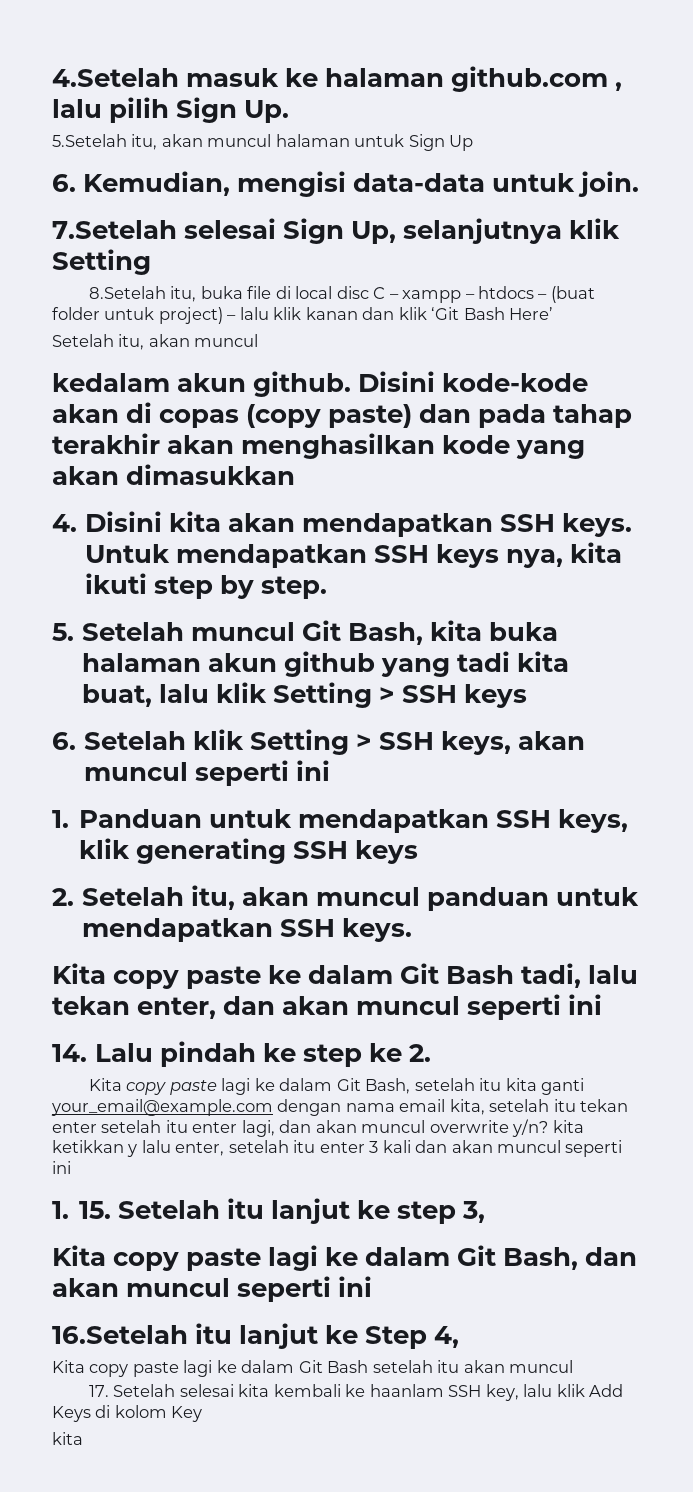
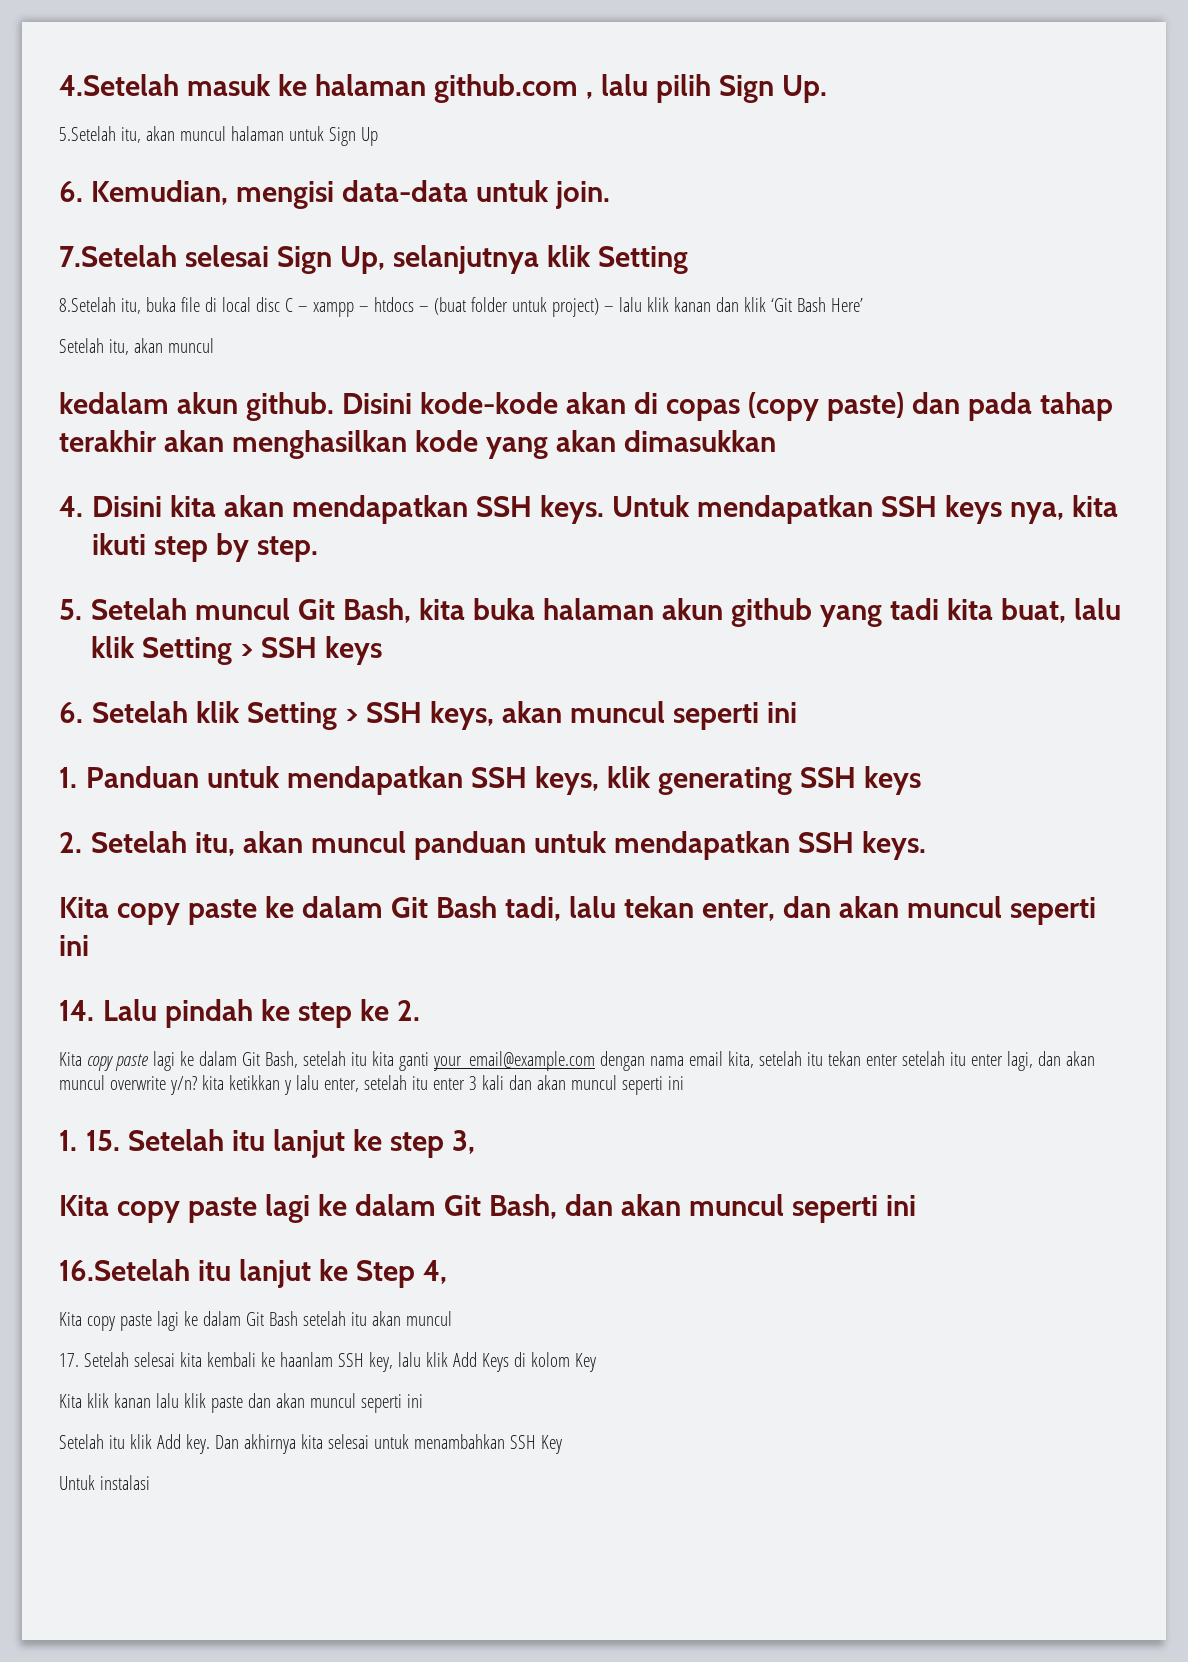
[52,1432,83,1445] kita -> [59,1393,423,1413] [59,1434,562,1454] [59,1475,150,1490] Kita klik kanan lalu klik paste dan akan muncul seperti ini // Setelah itu klik Add key. Dan akhirnya kita selesai untuk menambahkan SSH Key // Untuk instalasi

